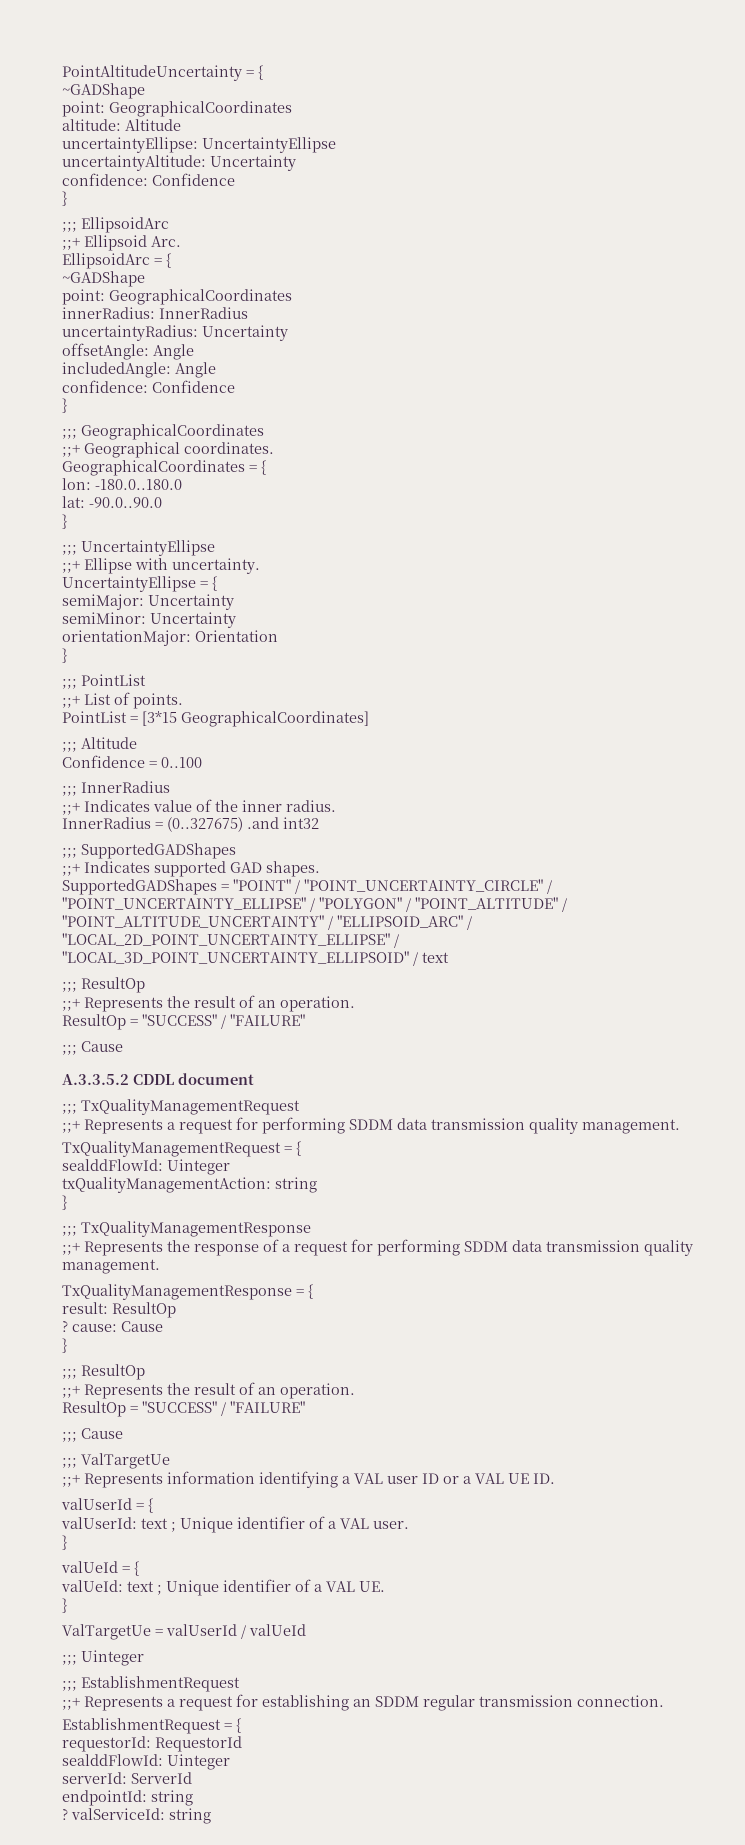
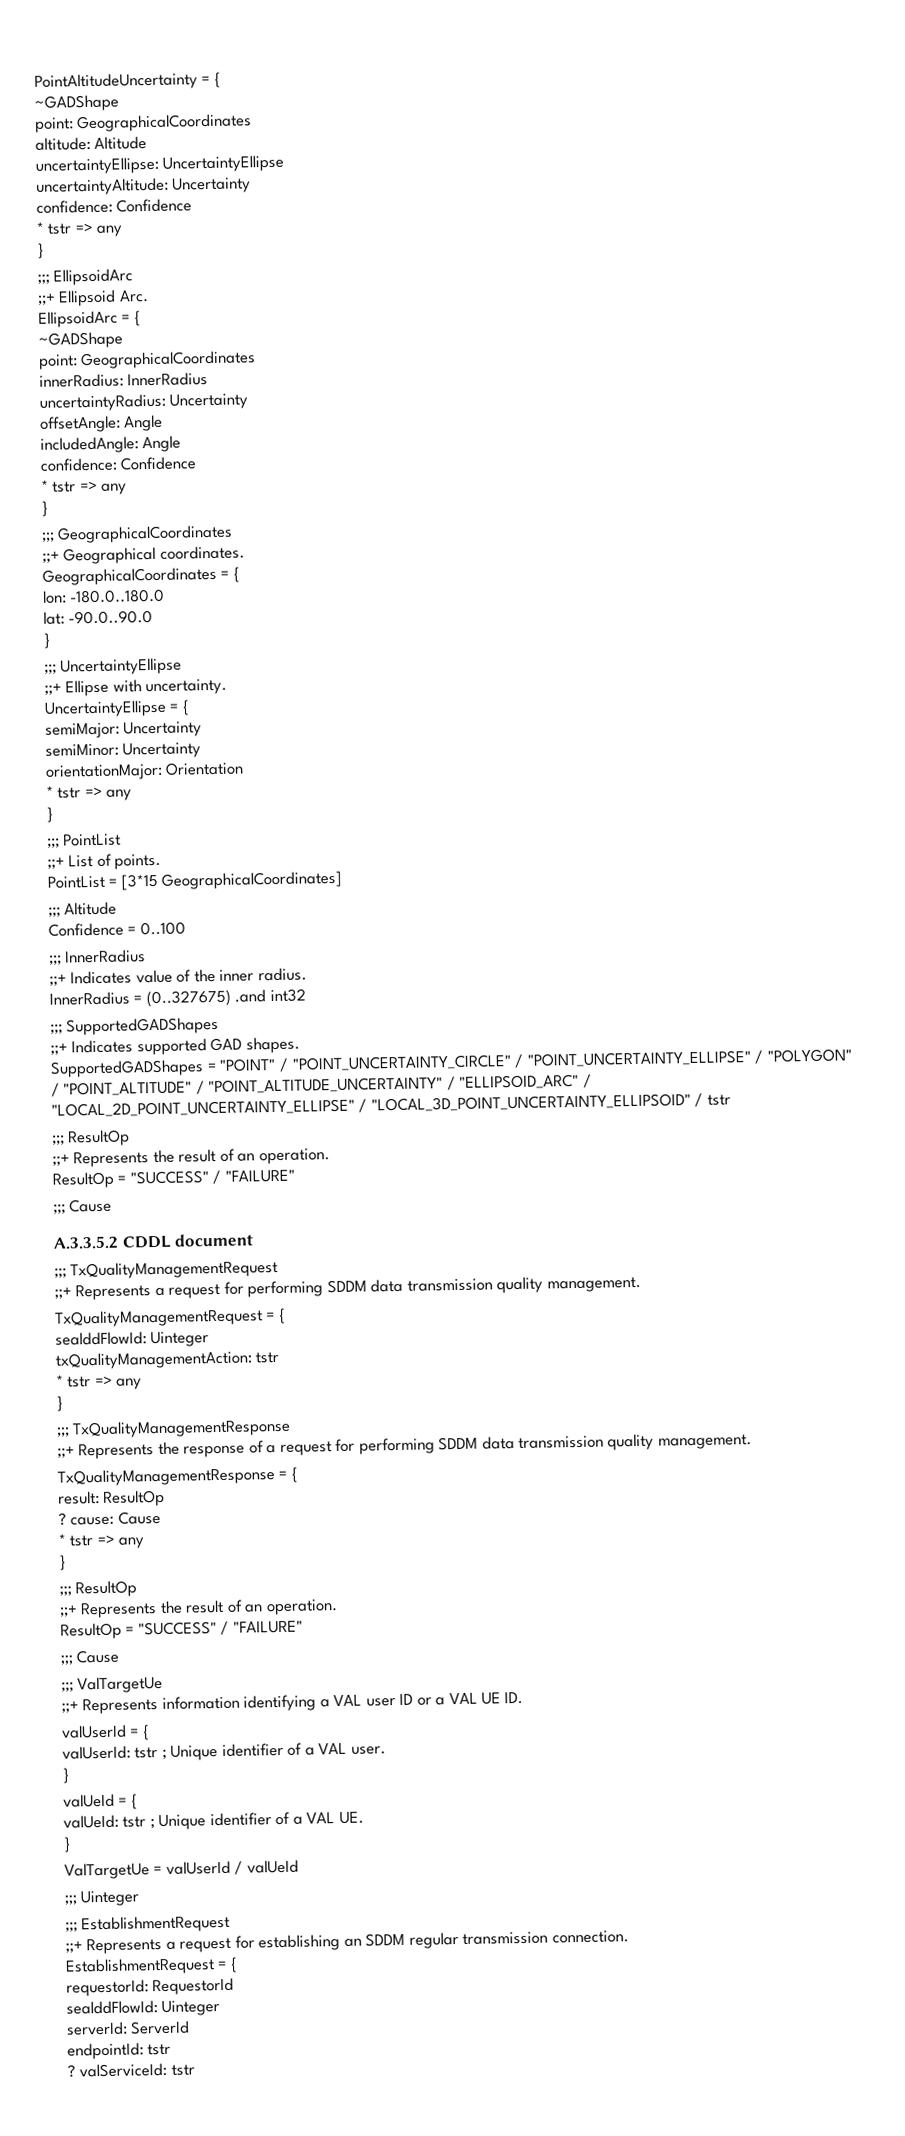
(235, 179) none -> [36,221,124,237] // * tstr => any
(235, 386) none -> [41,479,128,495] // * tstr => any
(278, 636) none -> [46,785,133,801] // * tstr => any
[422,952,449,963] text -> [706,1094,731,1106] tstr
[275,1177,317,1193] string -> [255,1351,280,1364] [56,1374,143,1390] tstr // * tstr => any
(163, 1326) none -> [58,1533,146,1549] // * tstr => any
[141,1518,168,1529] text -> [134,1747,159,1759] tstr
[127,1581,154,1592] text -> [122,1816,147,1828] tstr
[151,1790,193,1806] string -> [147,2043,172,2056] tstr
[169,1808,211,1824] string -> [170,2064,195,2076] tstr

